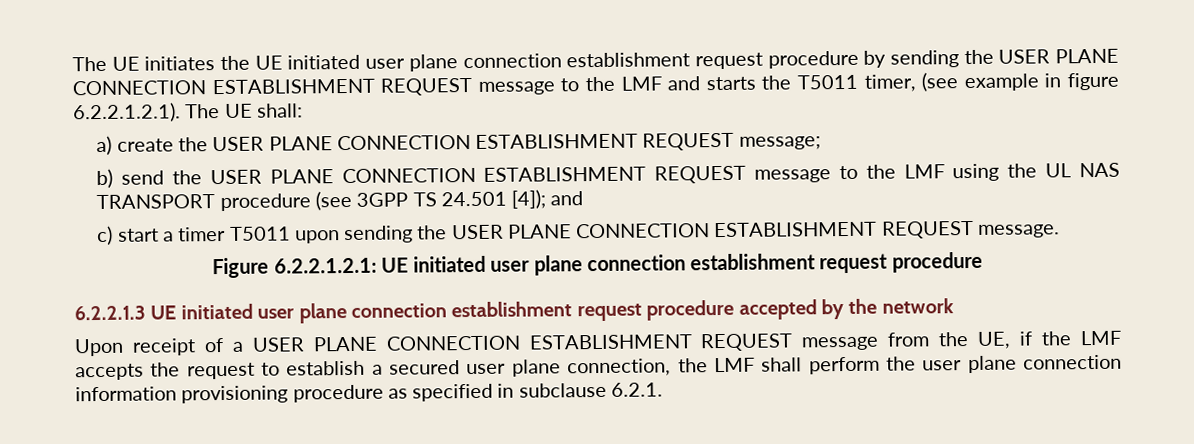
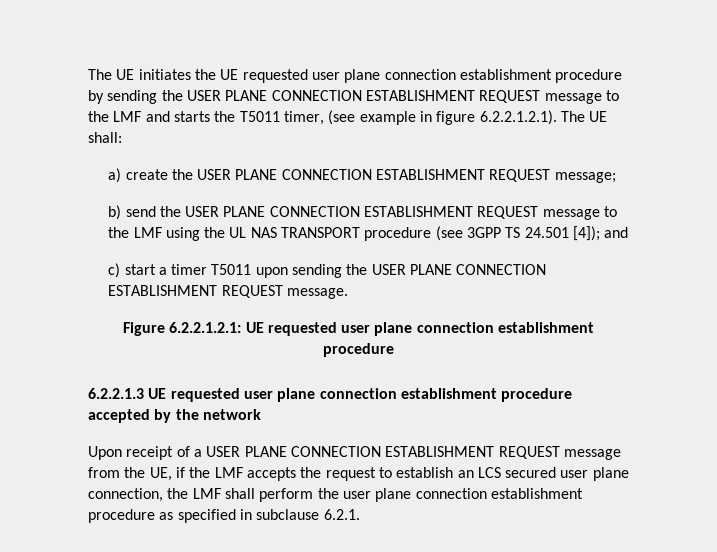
[287,52,763,72] initiated user plane connection establishment request -> [242,69,552,83] requested user plane connection establishment
[413,253,889,276] initiated user plane connection establishment request -> [267,322,595,336] requested user plane connection establishment
[180,301,642,324] initiated user plane connection establishment request -> [170,388,497,402] requested user plane connection establishment
[371,364,383,375] a -> [457,467,501,478] an LCS
[75,385,289,404] information provisioning -> [490,488,583,499] establishment

